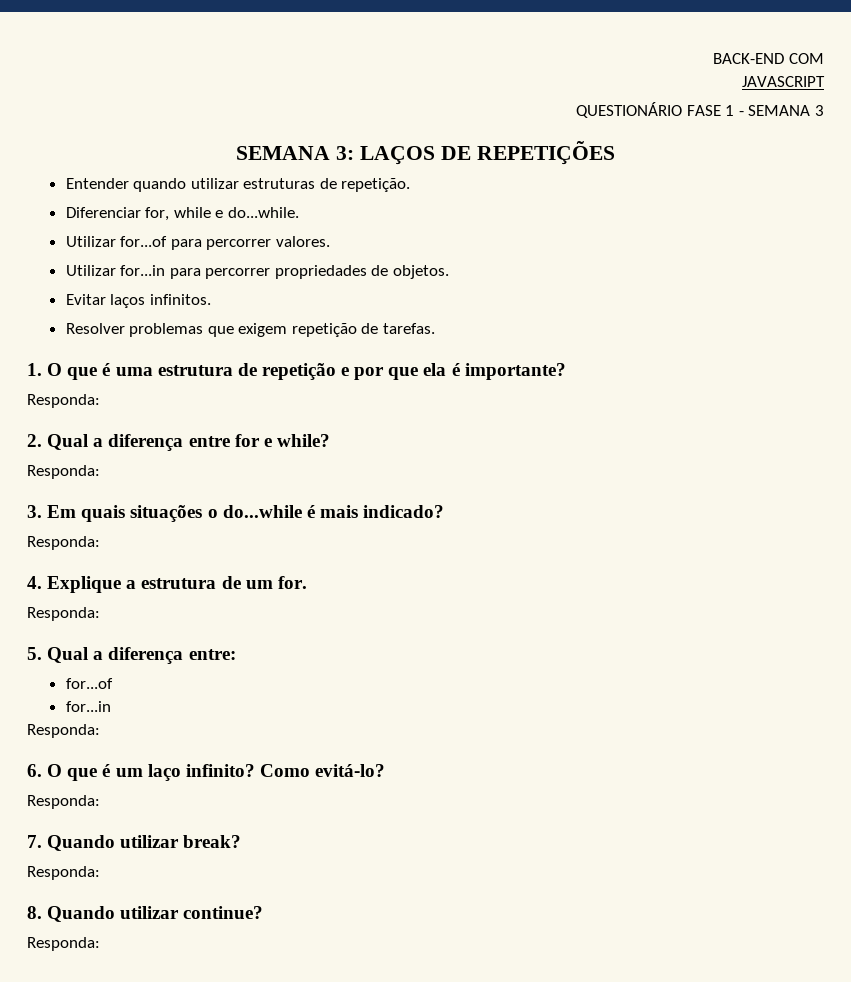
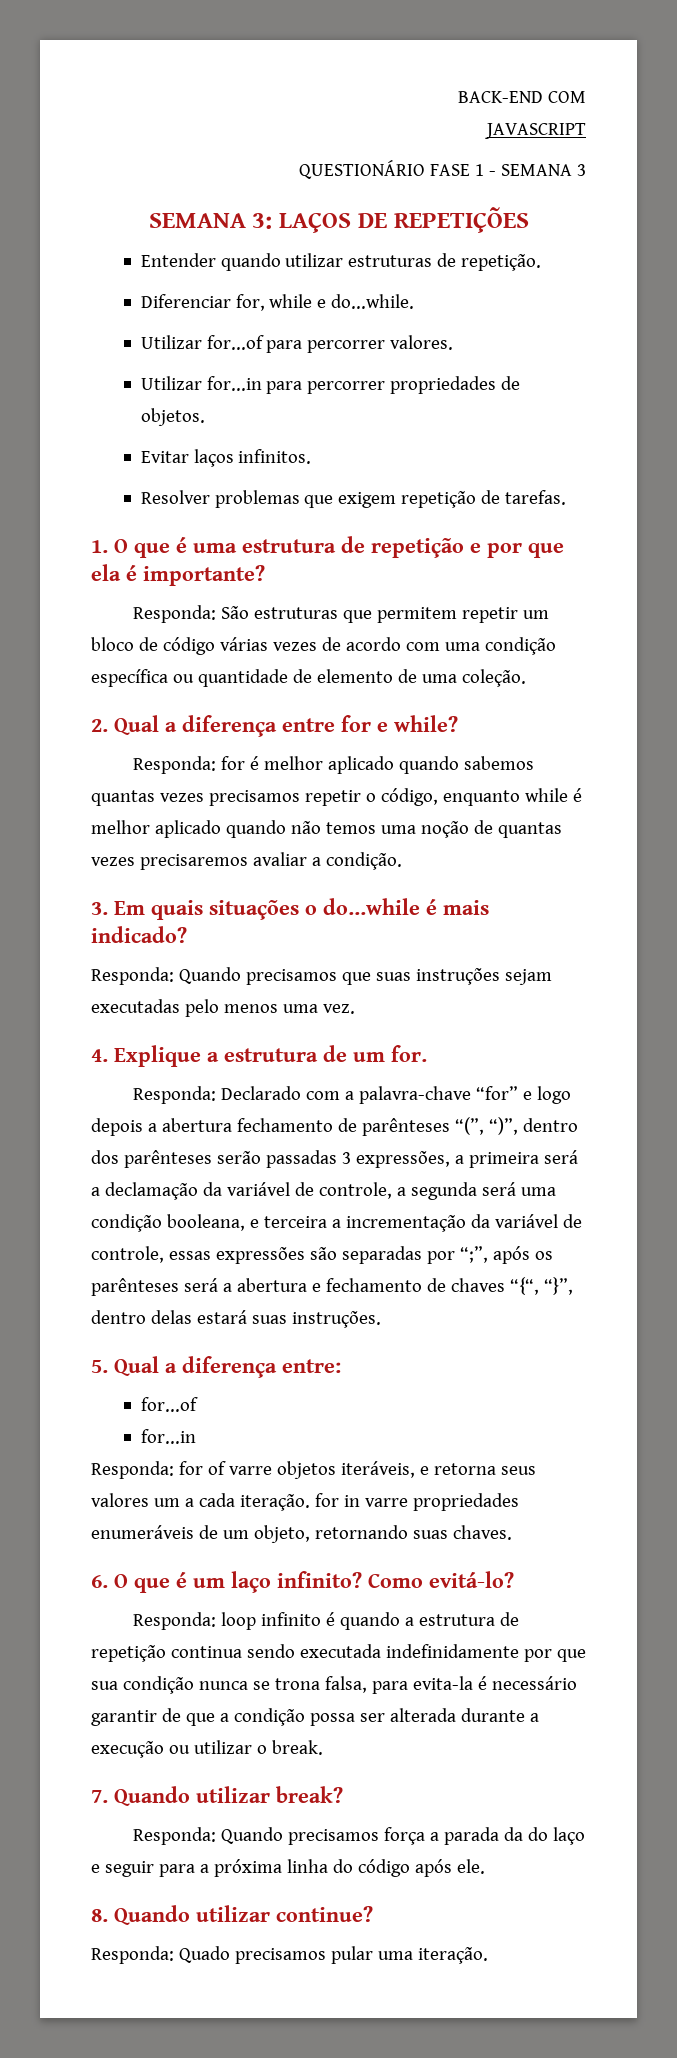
(100, 401) none -> [220,606,549,623] [91,637,556,655] [91,669,526,687] São estruturas que permitem repetir um bloco de código várias vezes de acordo com uma condição específica ou quantidade de elemento de uma coleção.
(100, 472) none -> [220,756,534,774] [91,788,582,806] [91,820,562,838] [91,852,402,870] for é melhor aplicado quando sabemos quantas vezes precisamos repetir o código, enquanto while é melhor aplicado quando não temos uma noção de quantas vezes precisaremos avaliar a condição.
(100, 543) none -> [178,967,552,985] [91,999,355,1017] Quando precisamos que suas instruções sejam executadas pelo menos uma vez.
(100, 614) none -> [220,1086,571,1104] [91,1117,578,1136] [91,1150,578,1168] [91,1182,556,1200] [91,1214,582,1232] [91,1246,553,1264] [91,1277,573,1296] [91,1310,381,1328] Declarado com a palavra-chave “for” e logo depois a abertura fechamento de parênteses “(”, “)”, dentro dos parênteses serão passadas 3 expressões, a primeira será a declamação da variável de controle, a segunda será uma condição booleana, e terceira a incrementação da variável de controle, essas expressões são separadas por “;”, após os parênteses será a abertura e fechamento de chaves “{“, “}”, dentro delas estará suas instruções.
(100, 731) none -> [178,1461,536,1479] [91,1493,519,1511] [91,1525,512,1543] for of varre objetos iteráveis, e retorna seus valores um a cada iteração. for in varre propriedades enumeráveis de um objeto, retornando suas chaves.
(100, 802) none -> [220,1612,519,1630] [91,1644,586,1662] [91,1676,577,1694] [91,1708,539,1726] [91,1740,323,1758] loop infinito é quando a estrutura de repetição continua sendo executada indefinidamente por que sua condição nunca se trona falsa, para evita-la é necessário garantir de que a condição possa ser alterada durante a execução ou utilizar o break.
(100, 873) none -> [220,1827,585,1845] [91,1859,485,1877] Quando precisamos força a parada da do laço e seguir para a próxima linha do código após ele.
(100, 944) none -> [178,1946,488,1964] Quado precisamos pular uma iteração.

